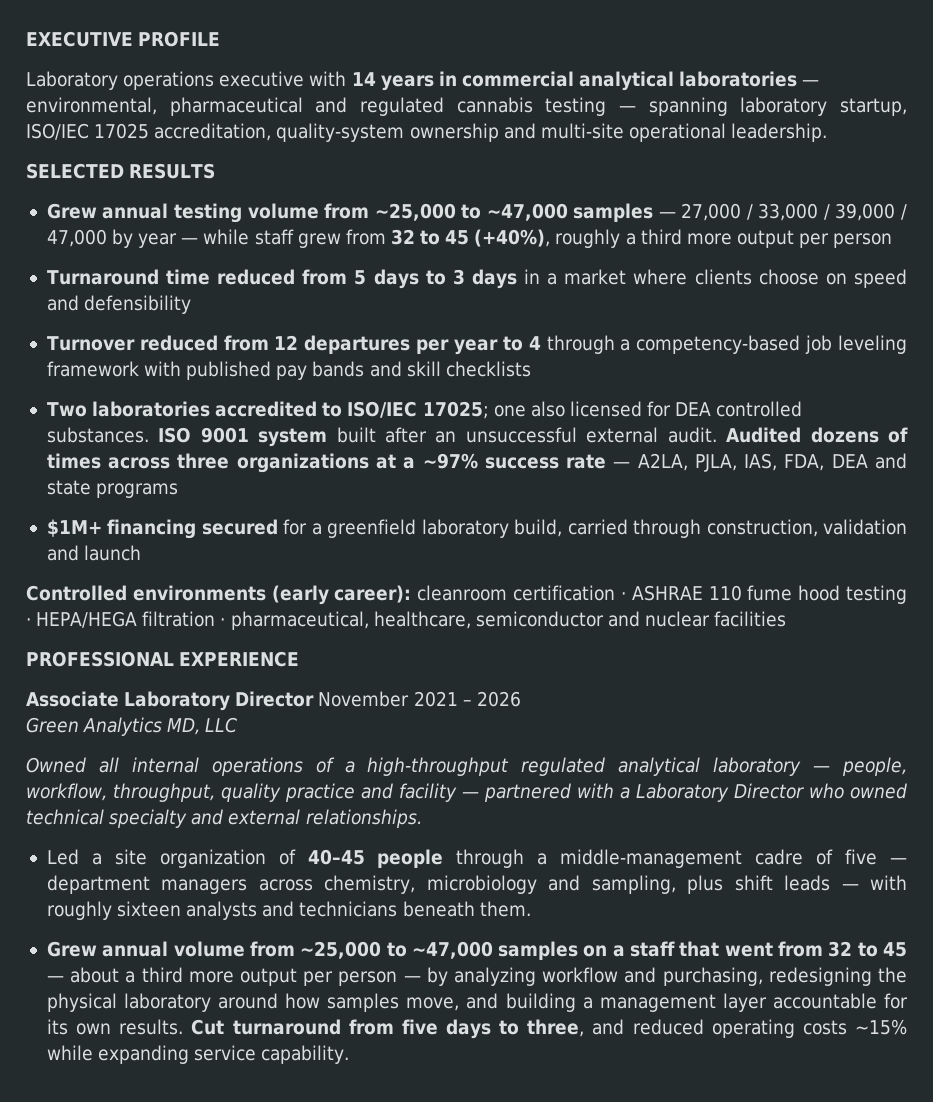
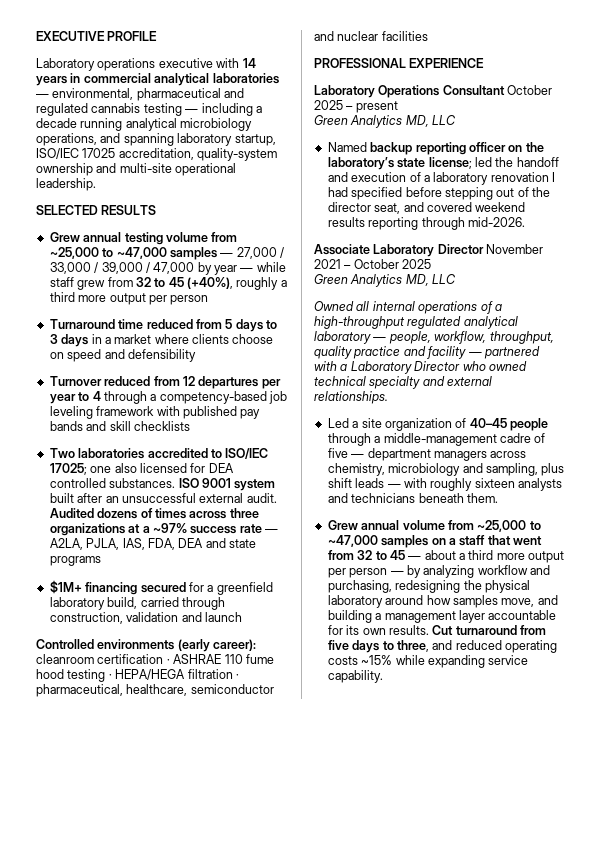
(636, 109) none -> [201,103,262,116] [36,118,253,131] [36,133,121,146] including a decade running analytical microbiology operations, and
(300, 659) none -> [314,85,553,98] [314,100,398,113] [314,115,456,128] [327,142,544,155] [327,157,559,170] [327,172,555,185] [327,187,550,200] [327,202,526,214] [327,217,525,230] // Laboratory Operations Consultant October 2025 – present // Green Analytics MD, LLC // Named backup reporting officer on the laboratory’s state license; led the handoff and execution of a laboratory renovation I had specified before stepping out of the director seat, and covered weekend results reporting through mid-2026.
[476,691,521,707] 2026 -> [353,259,432,269] October 2025

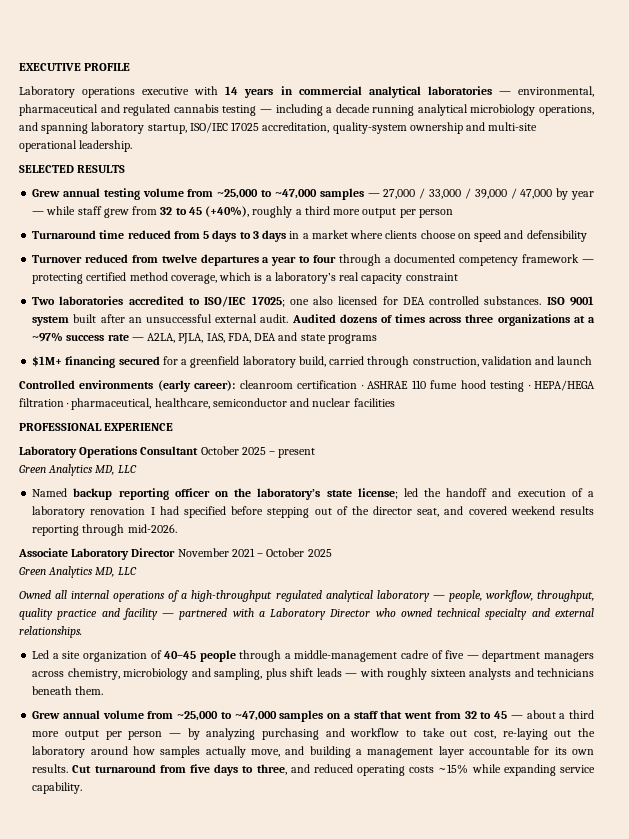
[182,376,281,389] 12 departures per -> [161,254,270,266] twelve departures a
[92,391,287,404] [49,406,261,419] [49,421,190,431] 4 through a competency-based job leveling framework with published pay bands and skill checklists -> [312,254,594,266] [32,272,458,284] four through a documented competency framework — protecting certified method coverage, which is a laboratory’s real capacity constraint
[477,565,550,575] [327,580,530,593] workflow and purchasing, redesigning the physical -> [261,728,595,740] purchasing and workflow to take out cost, re-laying out the
(498, 601) none -> [205,746,246,758] actually

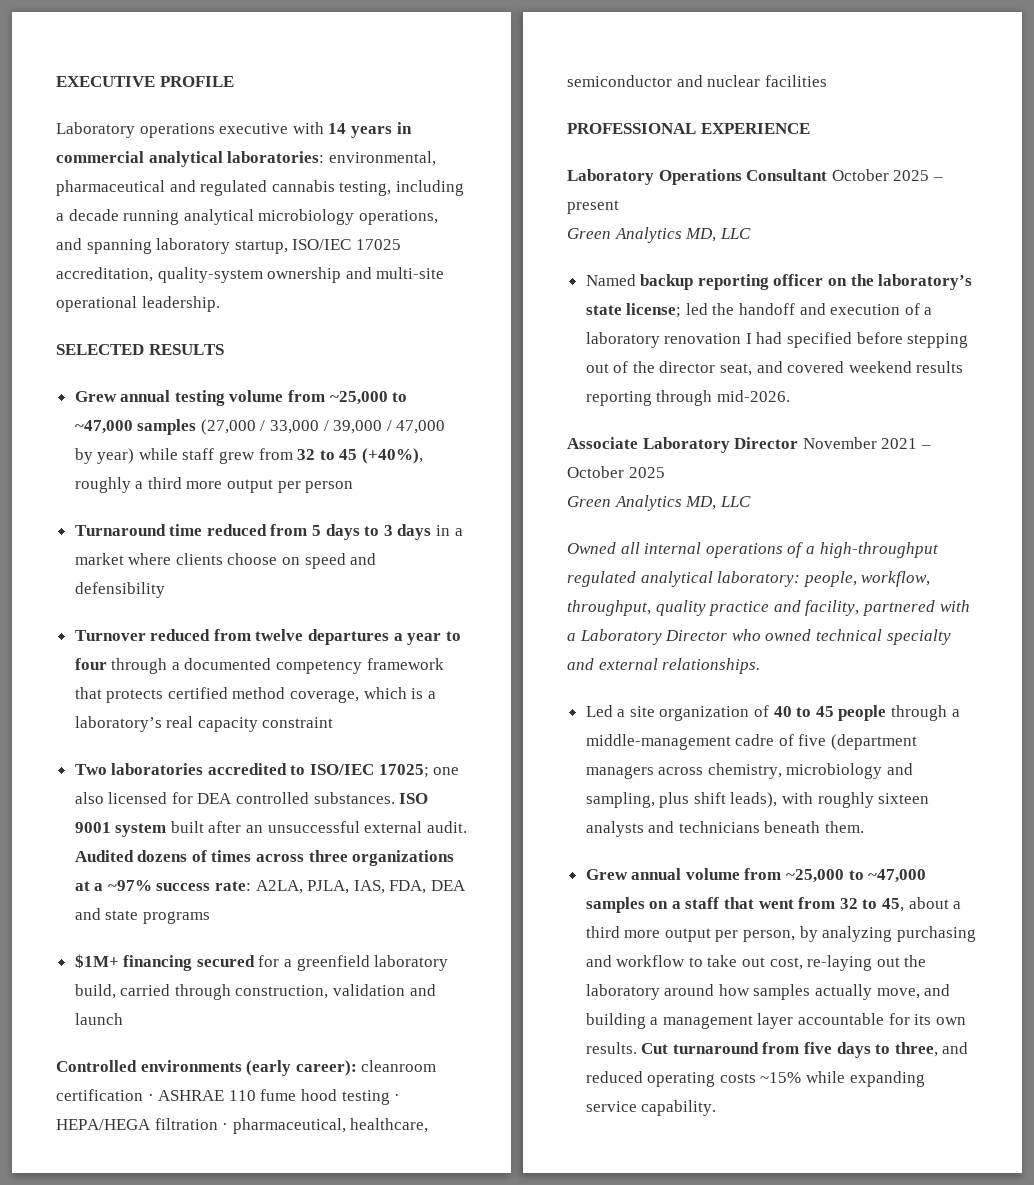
[427,86,511,95] laboratories — -> [227,151,325,163] laboratories:
[222,105,272,116] testing — -> [339,181,392,196] testing,
[367,189,416,199] — 27,000 -> [200,419,256,435] (27,000
[570,191,594,200] [32,211,45,215] year — -> [97,448,135,464] year)
[582,259,594,263] [32,273,84,284] — protecting -> [74,687,164,703] that protects
[107,334,144,341] rate — -> [215,881,252,891] rate:
[376,590,445,602] laboratory — -> [717,571,801,587] laboratory:
[122,608,175,620] facility — -> [805,600,860,616] facility,
[164,651,197,659] 40–45 -> [773,706,834,717] 40 to 45
[466,650,541,662] — department -> [831,734,918,750] (department
[316,668,358,677] leads — -> [730,792,778,808] leads),
[494,711,523,719] 45 — -> [882,898,905,912] 45,
[128,731,181,740] person — -> [743,930,796,942] person,

